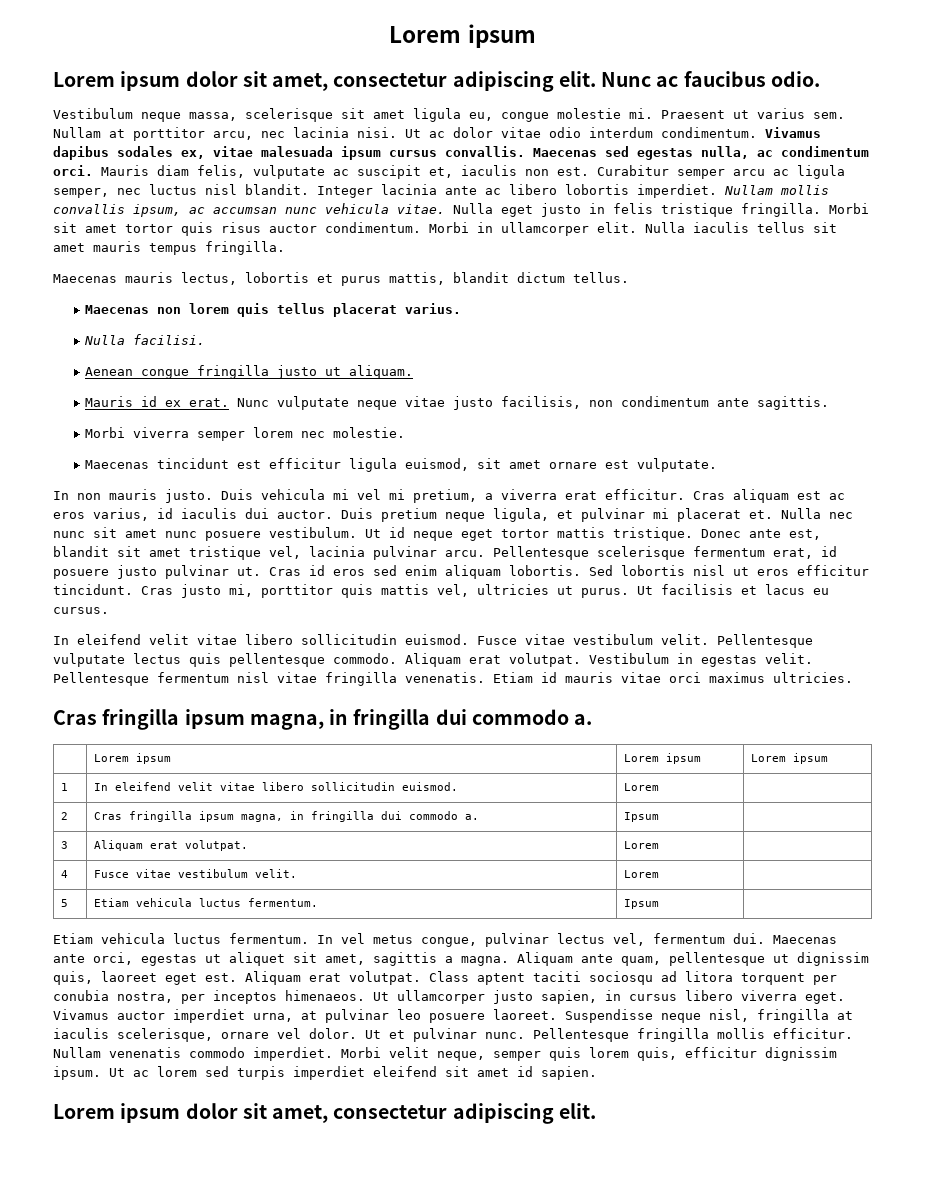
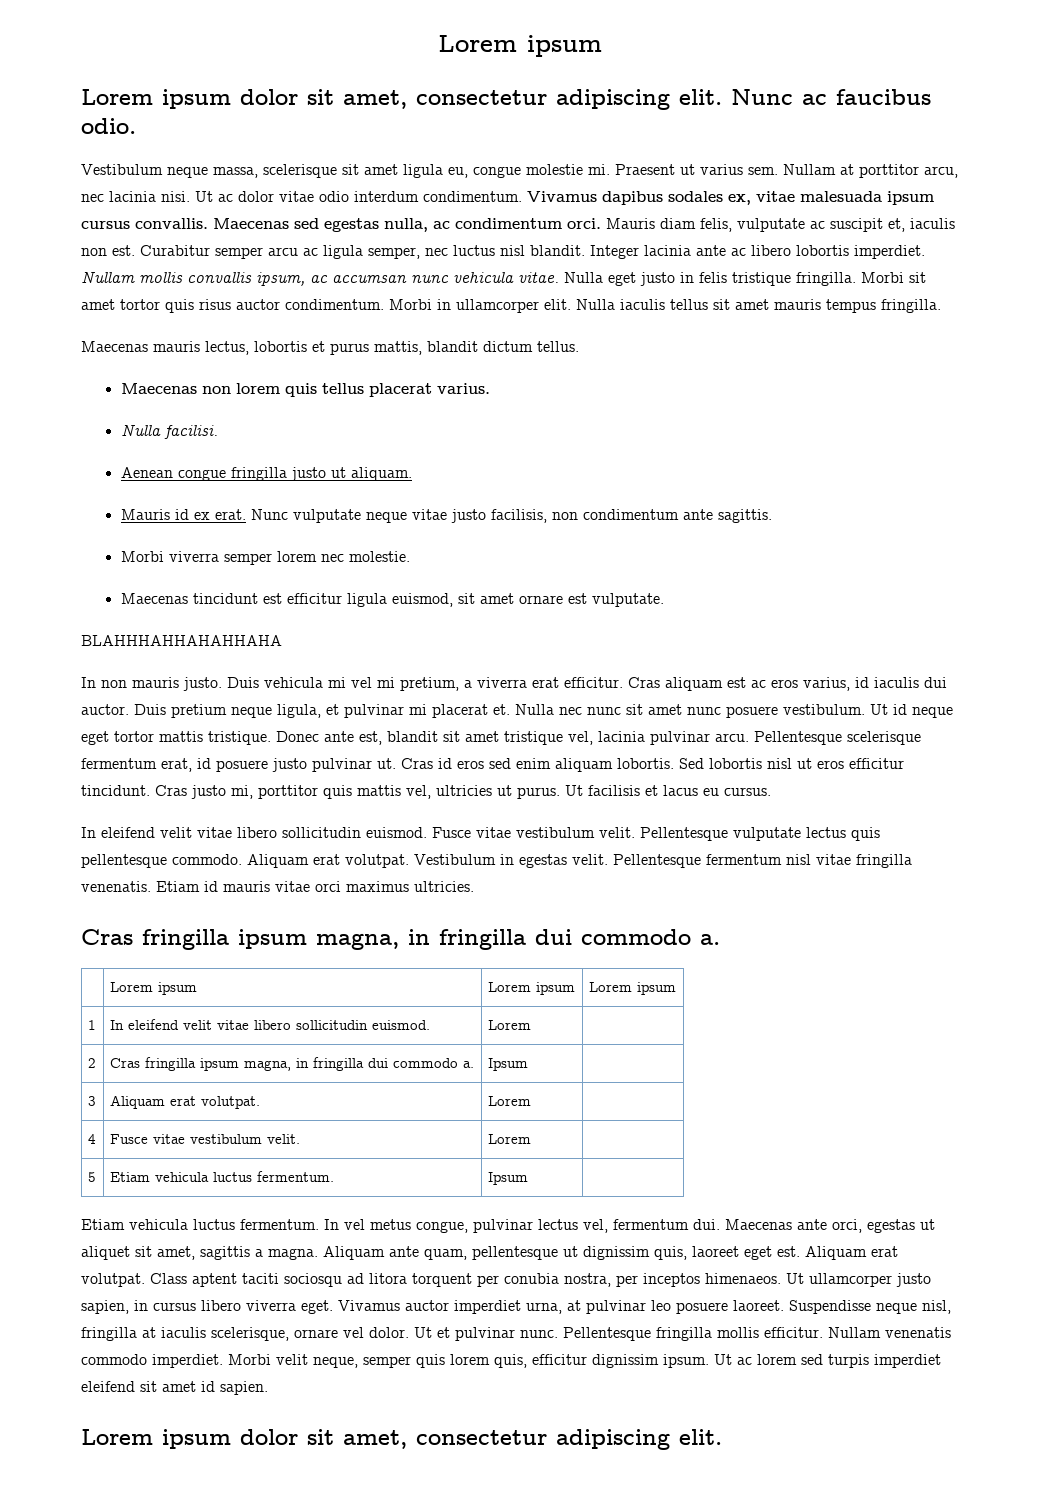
(718, 465) none -> [81,635,282,646] // BLAHHHAHHAHAHHAHA

